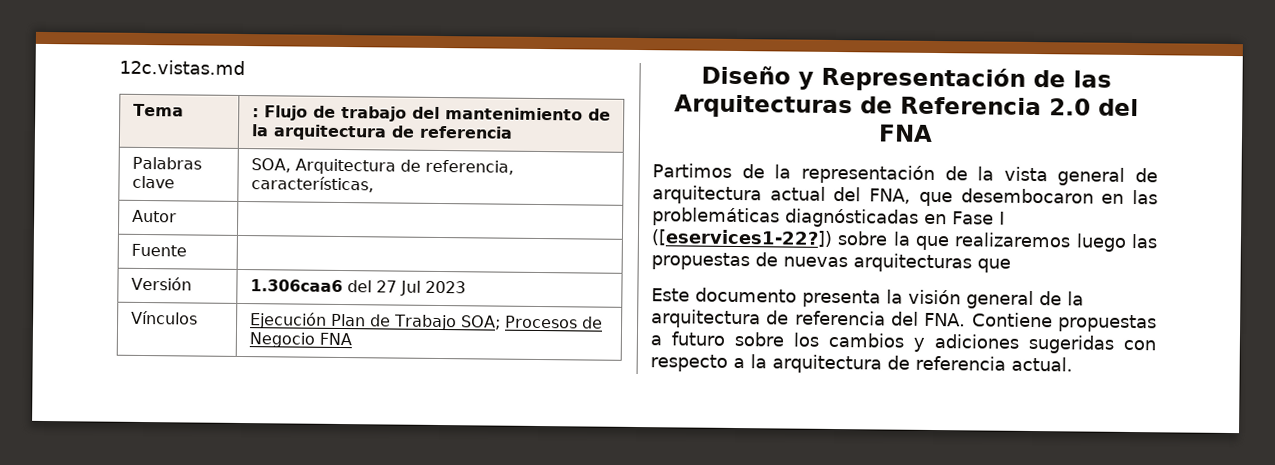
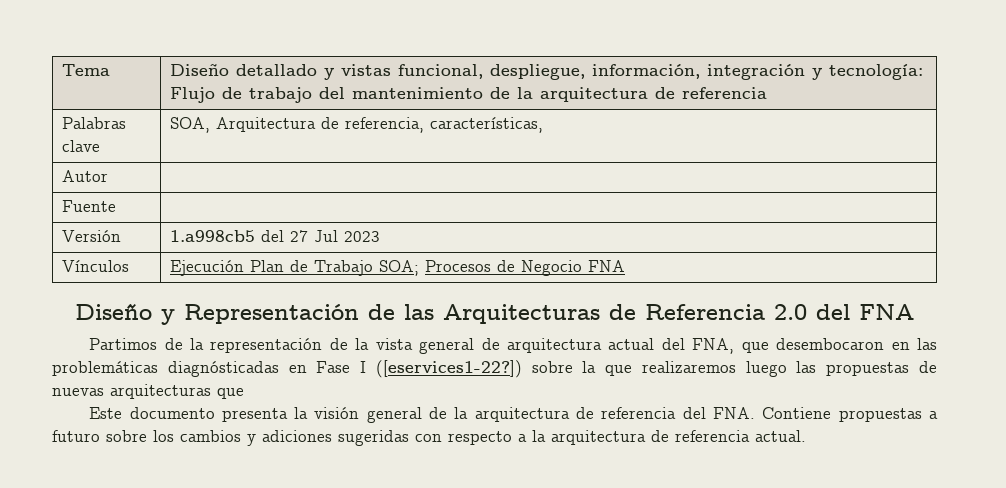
[119,59,245,76] 12c.vistas.md // -> (62, 70) none
[251,108,259,118] : -> [170,63,924,80] Diseño detallado y vistas funcional, despliegue, información, integración y tecnología:
[249,279,343,293] 1.306caa6 -> [170,230,256,242] 1.a998cb5

